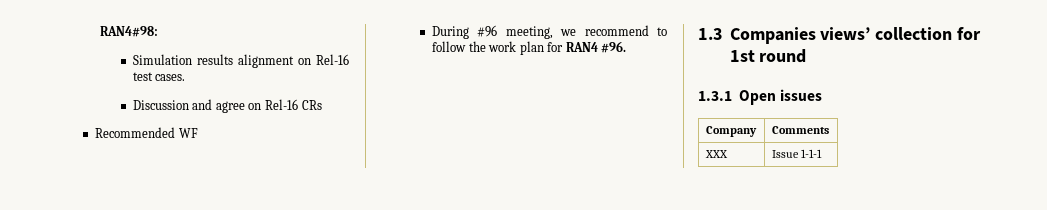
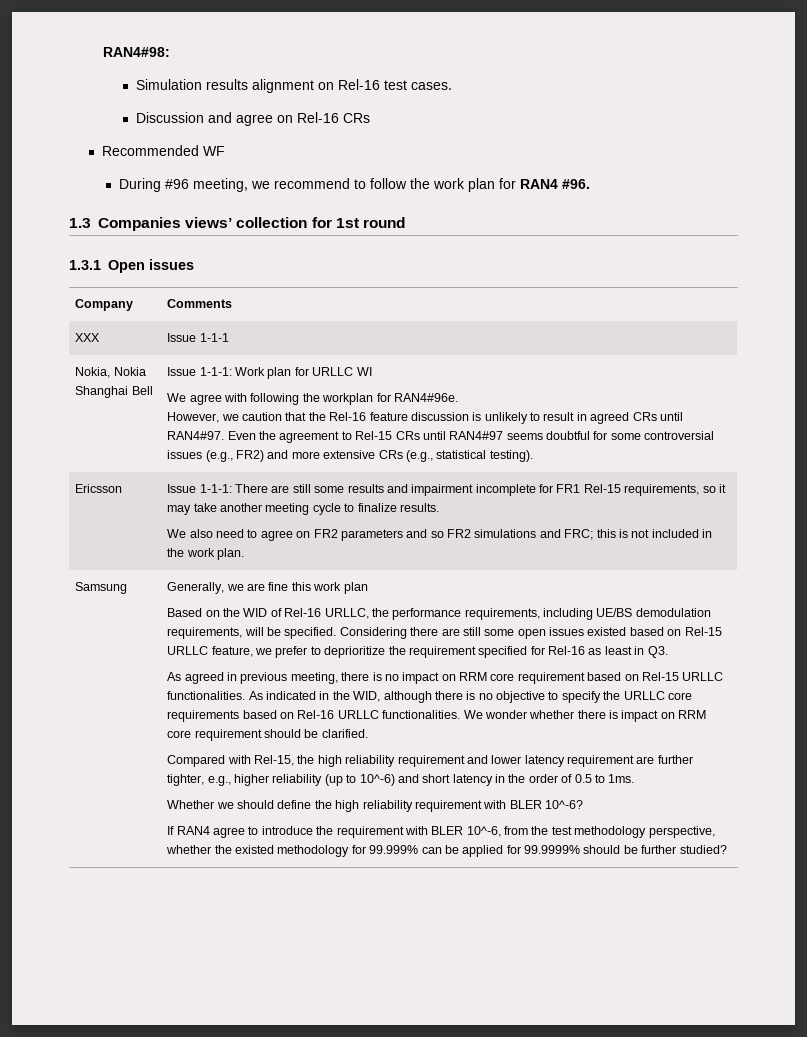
(822, 153) none -> [75,367,146,378] [75,386,153,398] [167,367,372,379] [167,393,458,405] [167,412,683,424] [167,431,715,443] [167,450,533,462] [75,484,123,493] [167,484,726,496] [167,503,439,515] [167,529,712,541] [167,548,244,560] [75,582,128,594] [167,582,368,594] [167,608,711,620] [167,627,722,639] [167,646,668,658] [167,672,724,684] [167,691,692,703] [167,710,707,722] [167,729,368,741] [167,755,693,767] [167,774,635,786] [167,800,583,812] [167,826,715,838] [166,845,727,857] // Nokia, Nokia Shanghai Bell | Issue 1-1-1: Work plan for URLLC WI // We agree with following the workplan for RAN4#96e. // However, we caution that the Rel-16 feature discussion is unlikely to result in agreed CRs until RAN4#97. Even the agreement to Rel-15 CRs until RAN4#97 seems doubtful for some controversial issues (e.g., FR2) and more extensive CRs (e.g., statistical testing). // Ericsson | Issue 1-1-1: There are still some results and impairment incomplete for FR1 Rel-15 requirements, so it may take another meeting cycle to finalize results. // We also need to agree on FR2 parameters and so FR2 simulations and FRC; this is not included in the work plan. // Samsung | Generally, we are fine this work plan // Based on the WID of Rel-16 URLLC, the performance requirements, including UE/BS demodulation requirements, will be specified. Considering there are still some open issues existed based on Rel-15 URLLC feature, we prefer to deprioritize the requirement specified for Rel-16 as least in Q3. // As agreed in previous meeting, there is no impact on RRM core requirement based on Rel-15 URLLC functionalities. As indicated in the WID, although there is no objective to specify the URLLC core requirements based on Rel-16 URLLC functionalities. We wonder whether there is impact on RRM core requirement should be clarified. // Compared with Rel-15, the high reliability requirement and lower latency requirement are further tighter, e.g., higher reliability (up to 10^-6) and short latency in the order of 0.5 to 1ms. // Whether we should define the high reliability requirement with BLER 10^-6? // If RAN4 agree to introduce the requirement with BLER 10^-6, from the test methodology perspective, whether the existed methodology for 99.999% can be applied for 99.9999% should be further studied?

